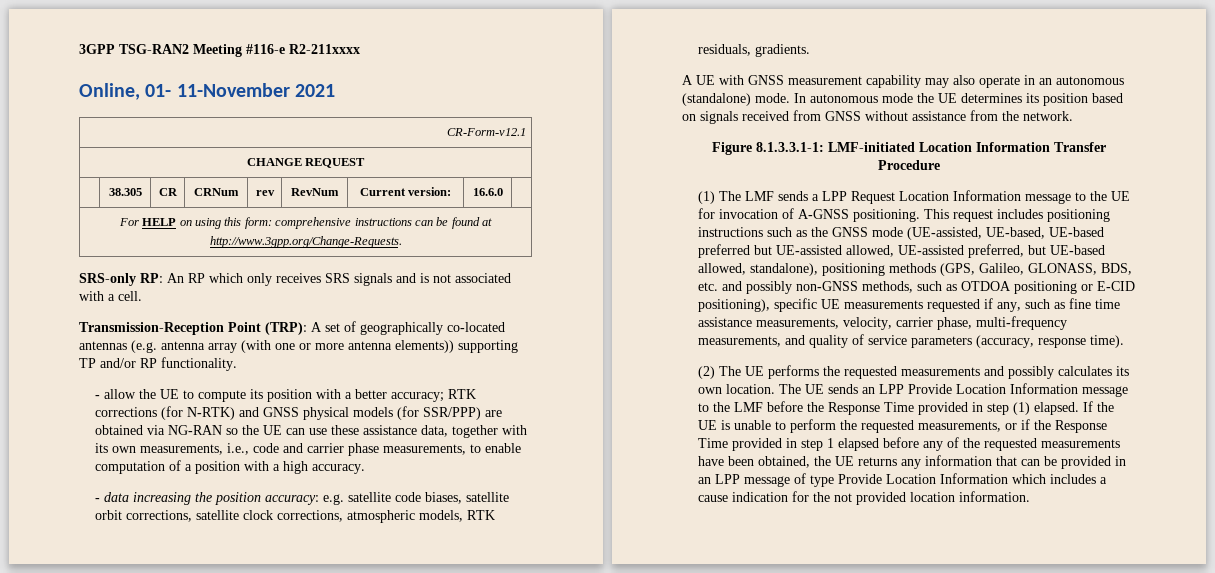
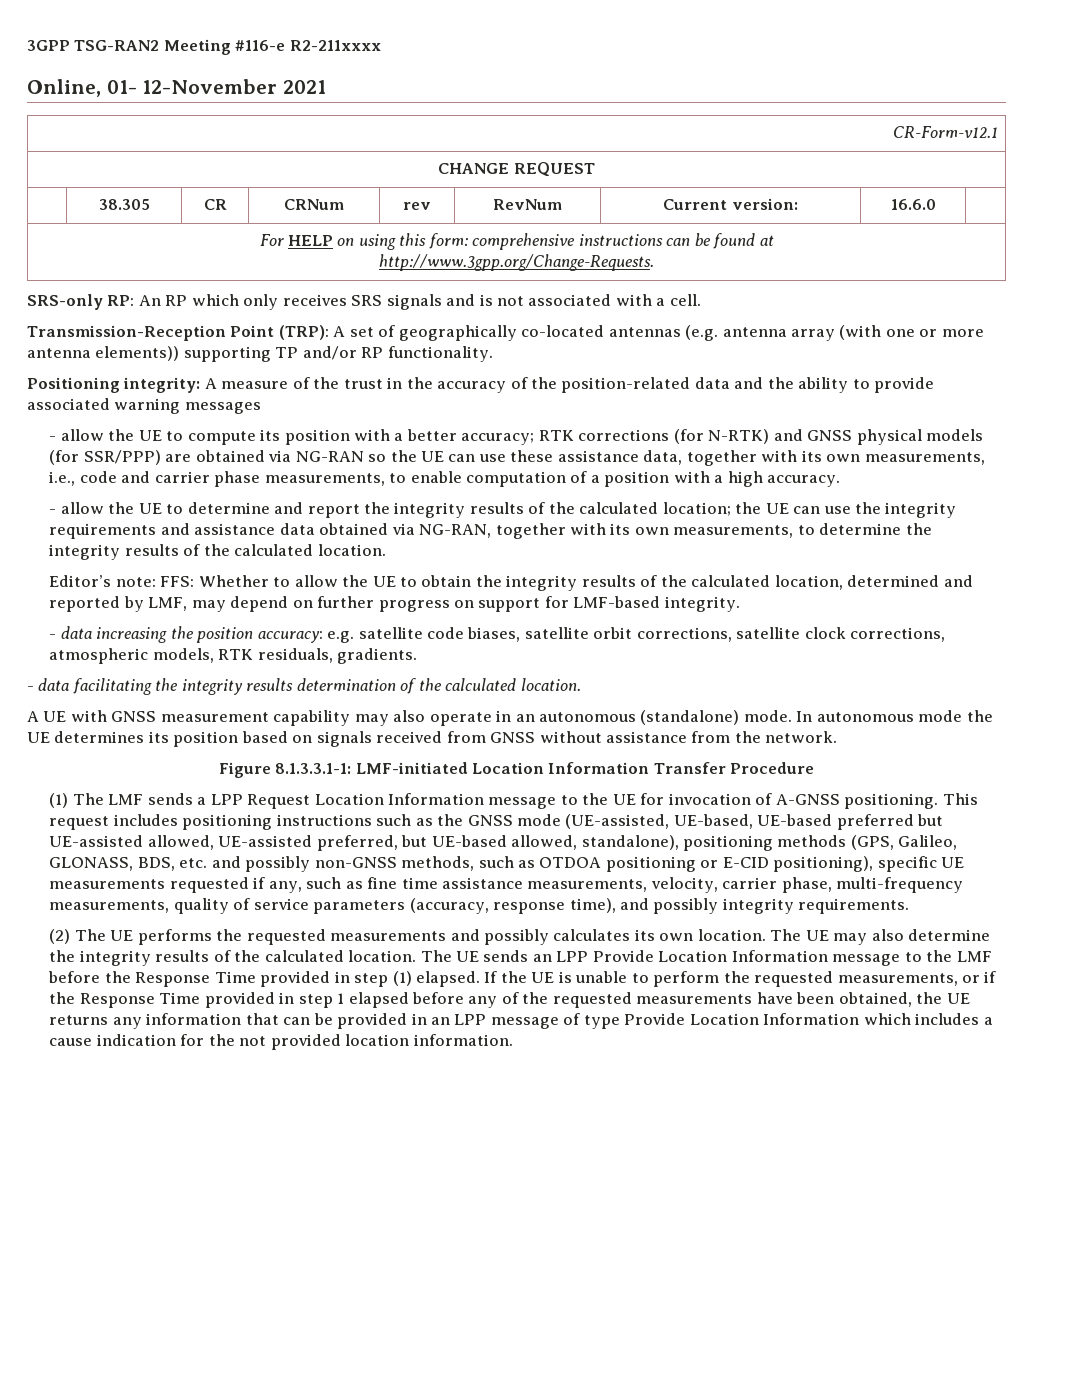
[176,83,290,97] 11-November -> [142,79,278,94] 12-November
(237, 364) none -> [27,377,935,393] [27,398,261,414] // Positioning integrity: A measure of the trust in the accuracy of the position-related data and the ability to provide associated warning messages
(365, 469) none -> [49,502,957,518] [49,523,932,539] [49,544,386,560] [49,575,973,591] [49,596,740,612] // - allow the UE to determine and report the integrity results of the calculated location; the UE can use the integrity requirements and assistance data obtained via NG-RAN, together with its own measurements, to determine the integrity results of the calculated location. // Editor’s note: FFS: Whether to allow the UE to obtain the integrity results of the calculated location, determined and reported by LMF, may depend on further progress on support for LMF-based integrity.
(810, 50) none -> [27,678,581,695] // - data facilitating the integrity results determination of the calculated location.
[784,335,805,345] and -> (170, 906) none
[1089,335,1124,348] time). -> [569,898,910,914] time), and possibly integrity requirements.
(824, 389) none -> [833,929,991,945] [49,950,479,966] may also determine the integrity results of the calculated location. The UE

